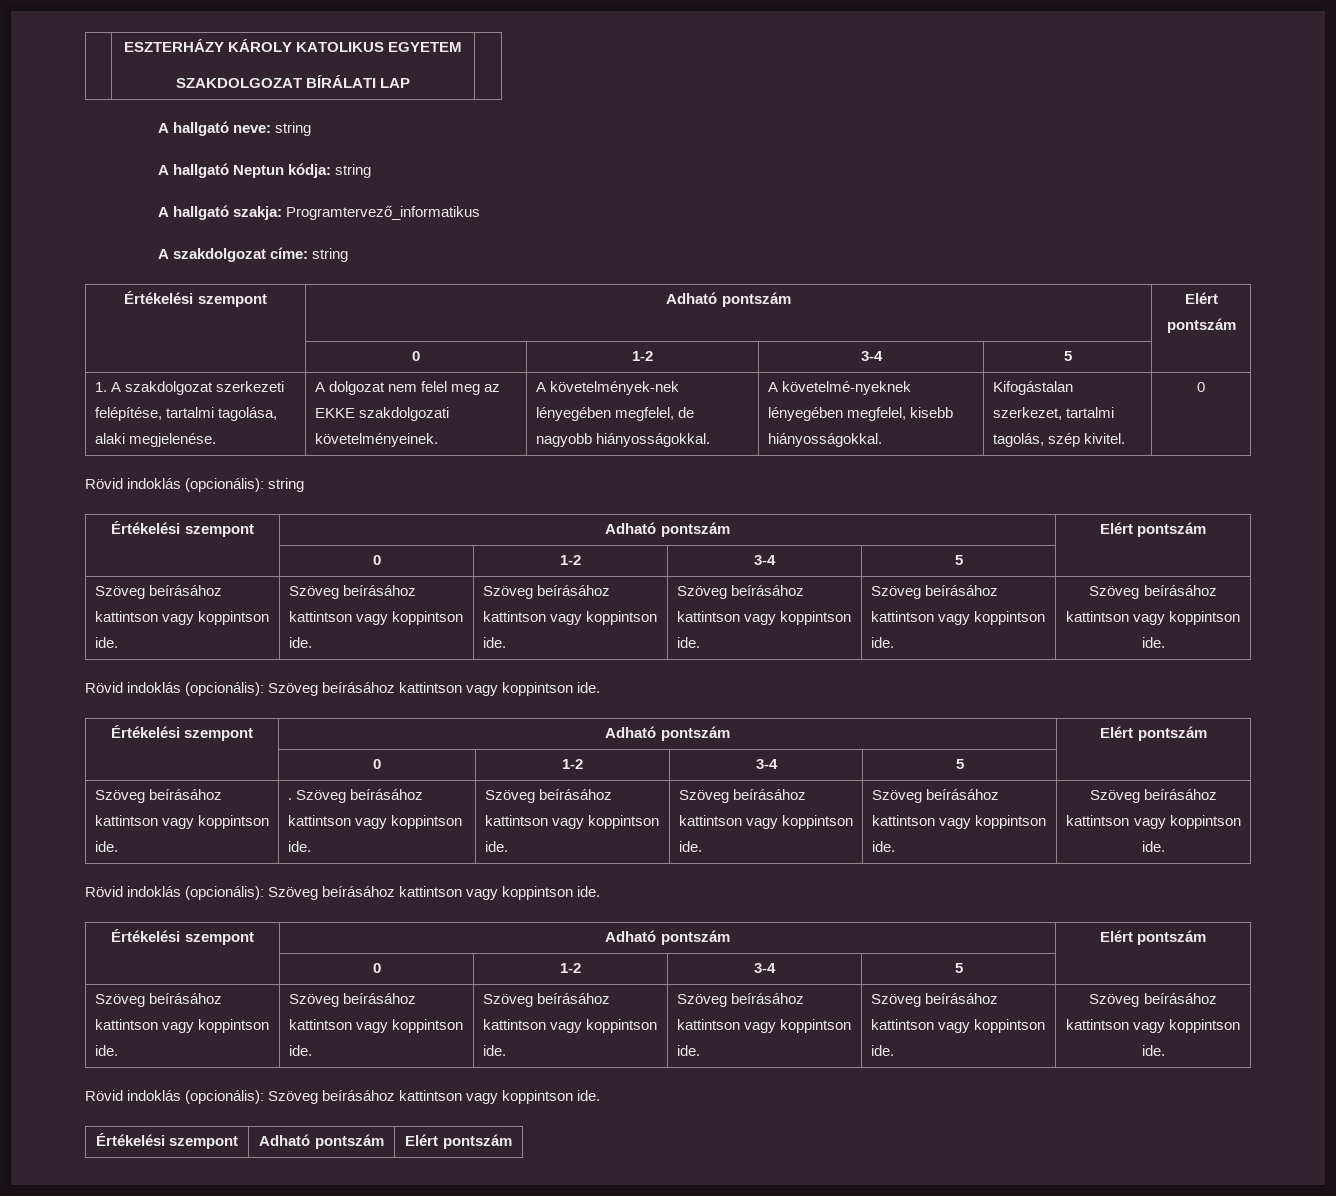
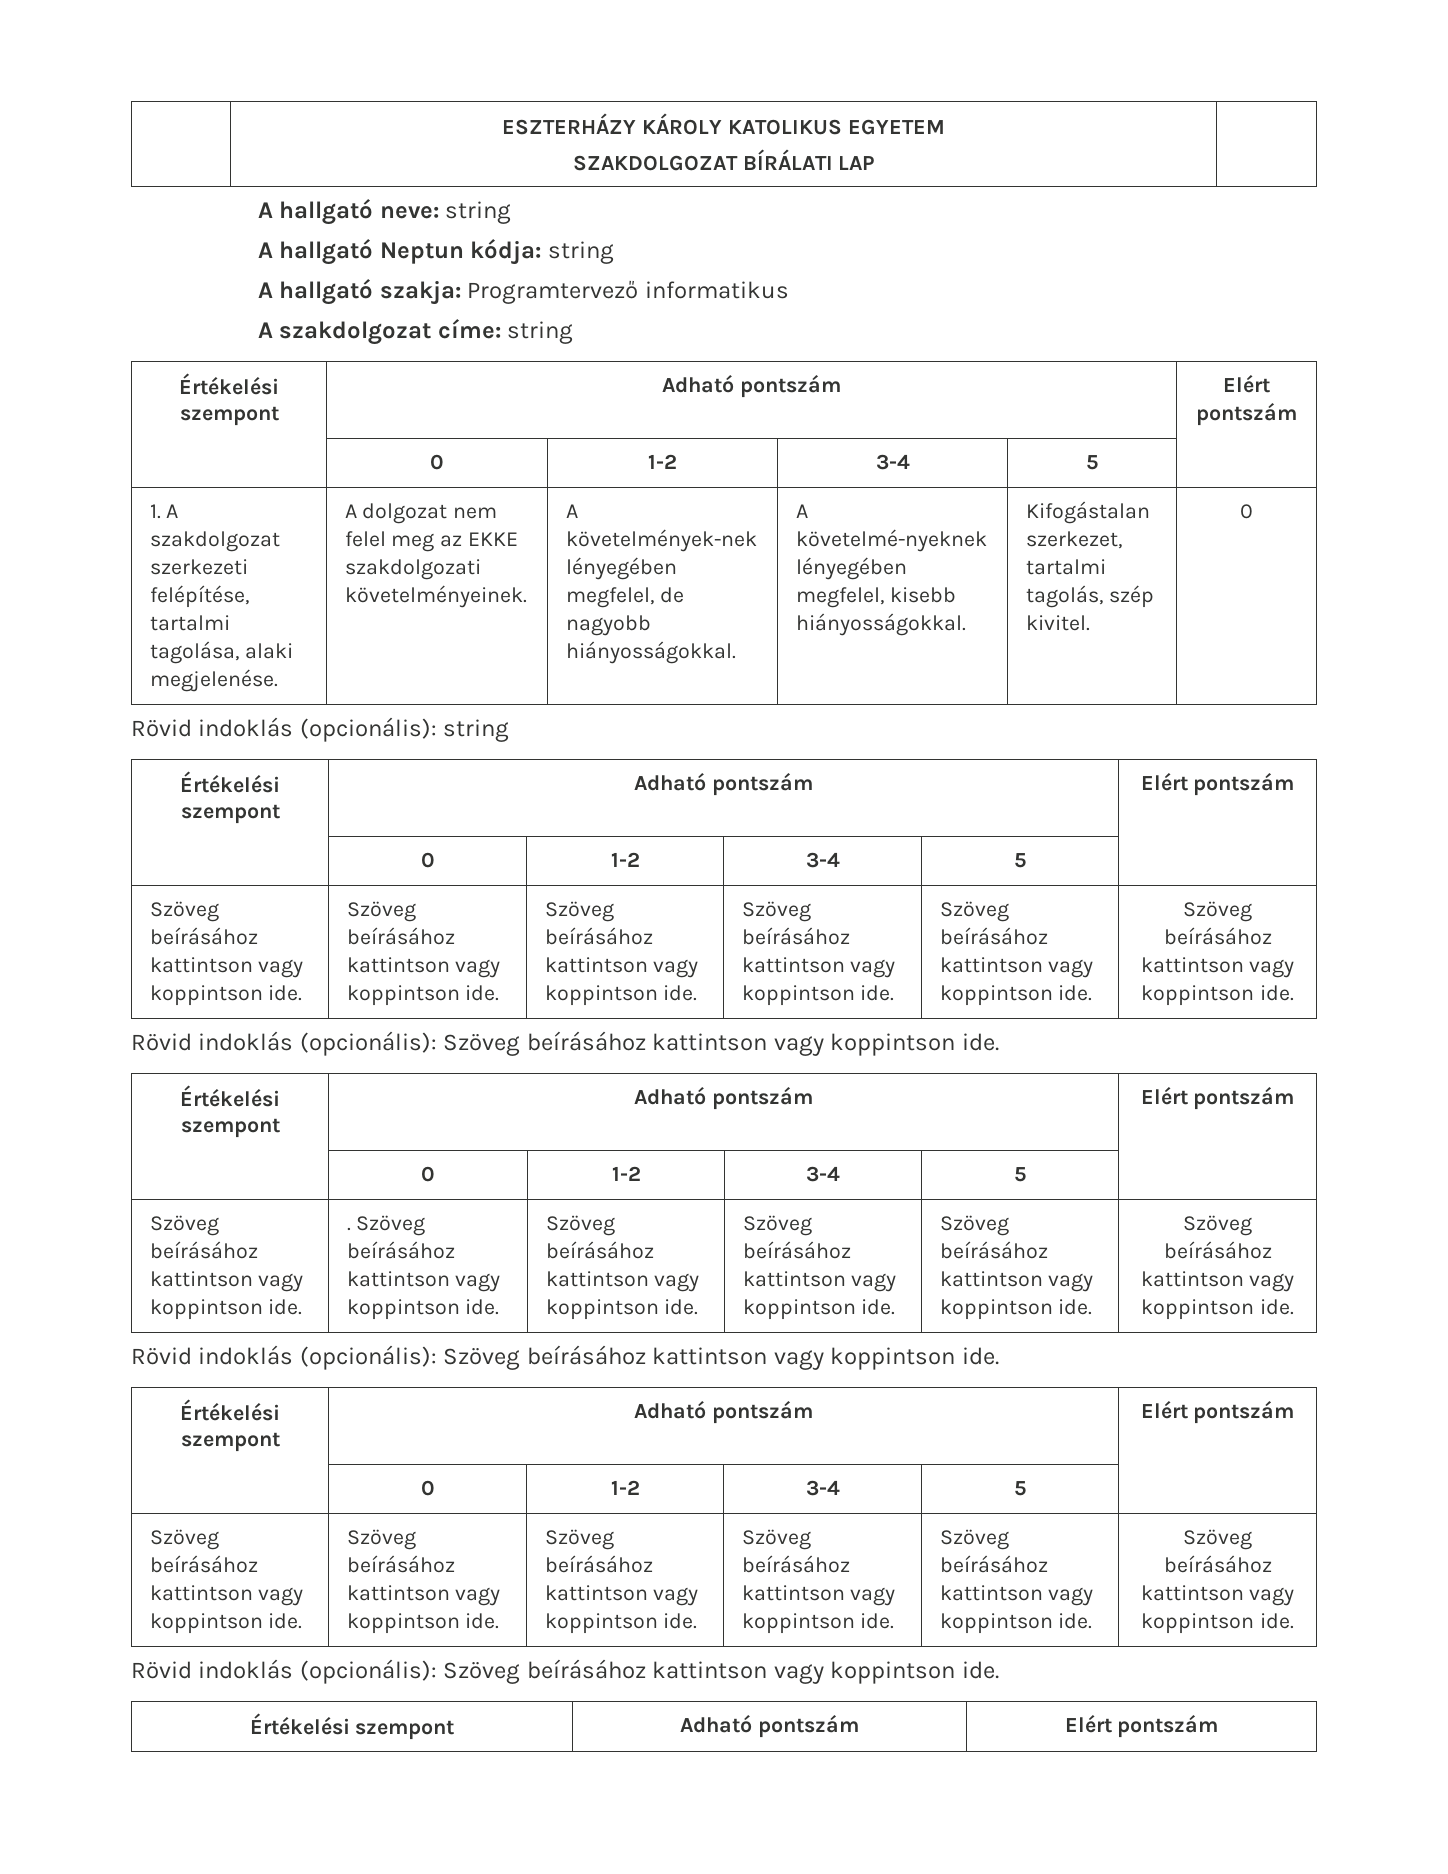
[286,205,481,220] Programtervező_informatikus -> [467,280,789,304] Programtervező informatikus

